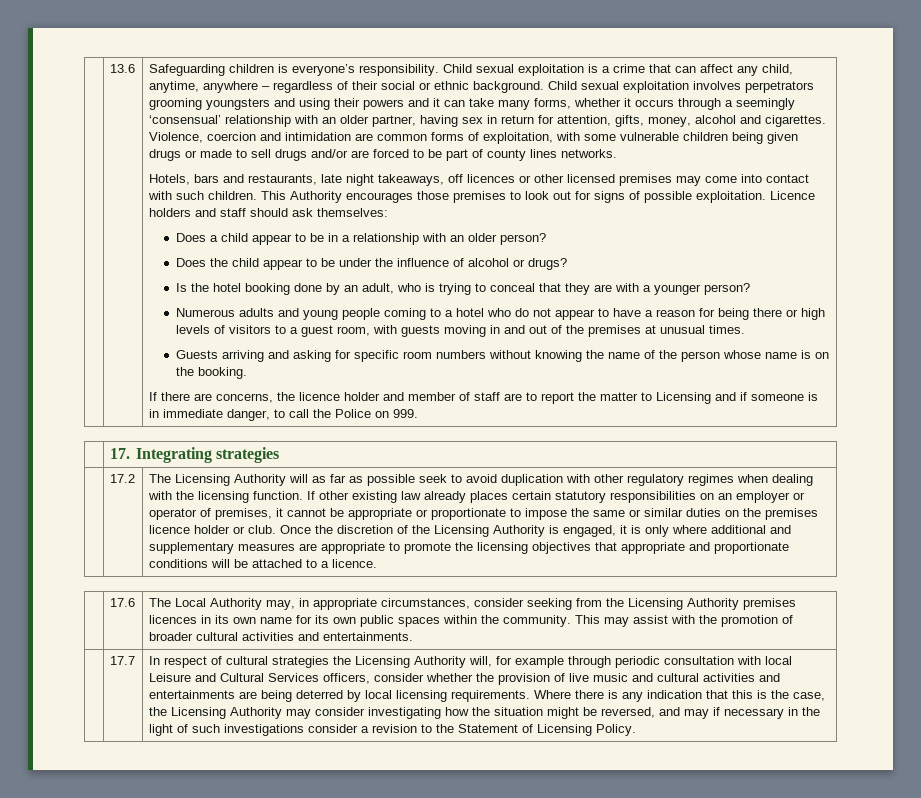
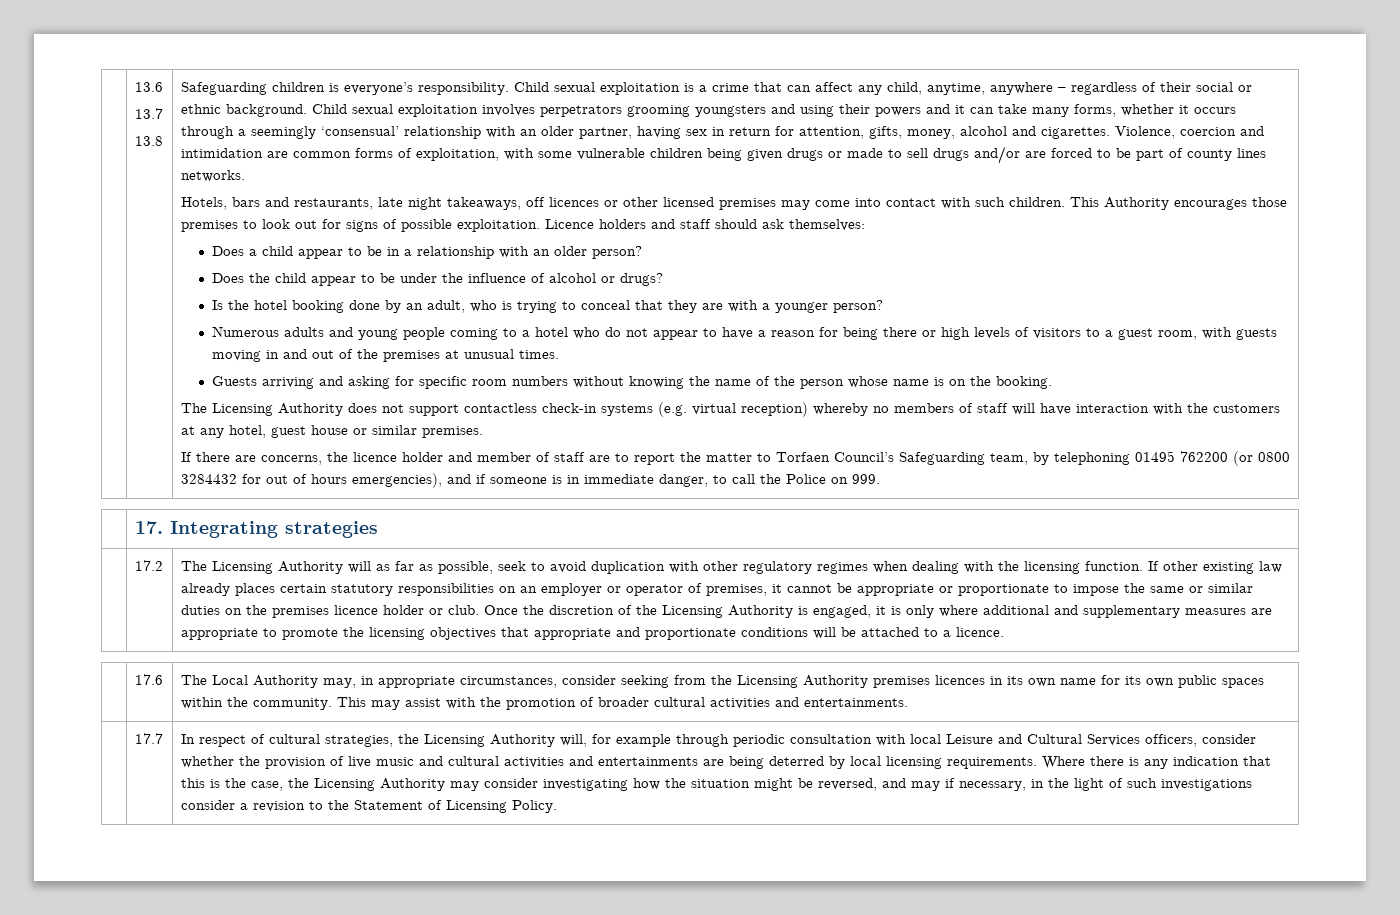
(135, 68) none -> [134,108,163,119] [134,136,163,146] // 13.7 // 13.8
(247, 373) none -> [180,402,1280,417] [180,425,483,438] // The Licensing Authority does not support contactless check-in systems (e.g. virtual reception) whereby no members of staff will have interaction with the customers at any hotel, guest house or similar premises.
[655,392,711,404] Licensing -> [775,451,1290,466] [180,473,442,488] Torfaen Council’s Safeguarding team, by telephoning 01495 762200 (or 0800 3284432 for out of hours emergencies),
[366,474,415,486] possible -> [437,561,493,574] possible,
[271,656,329,668] strategies -> [324,735,393,747] strategies,
[723,708,784,719] necessary -> [958,781,1026,791] necessary,

